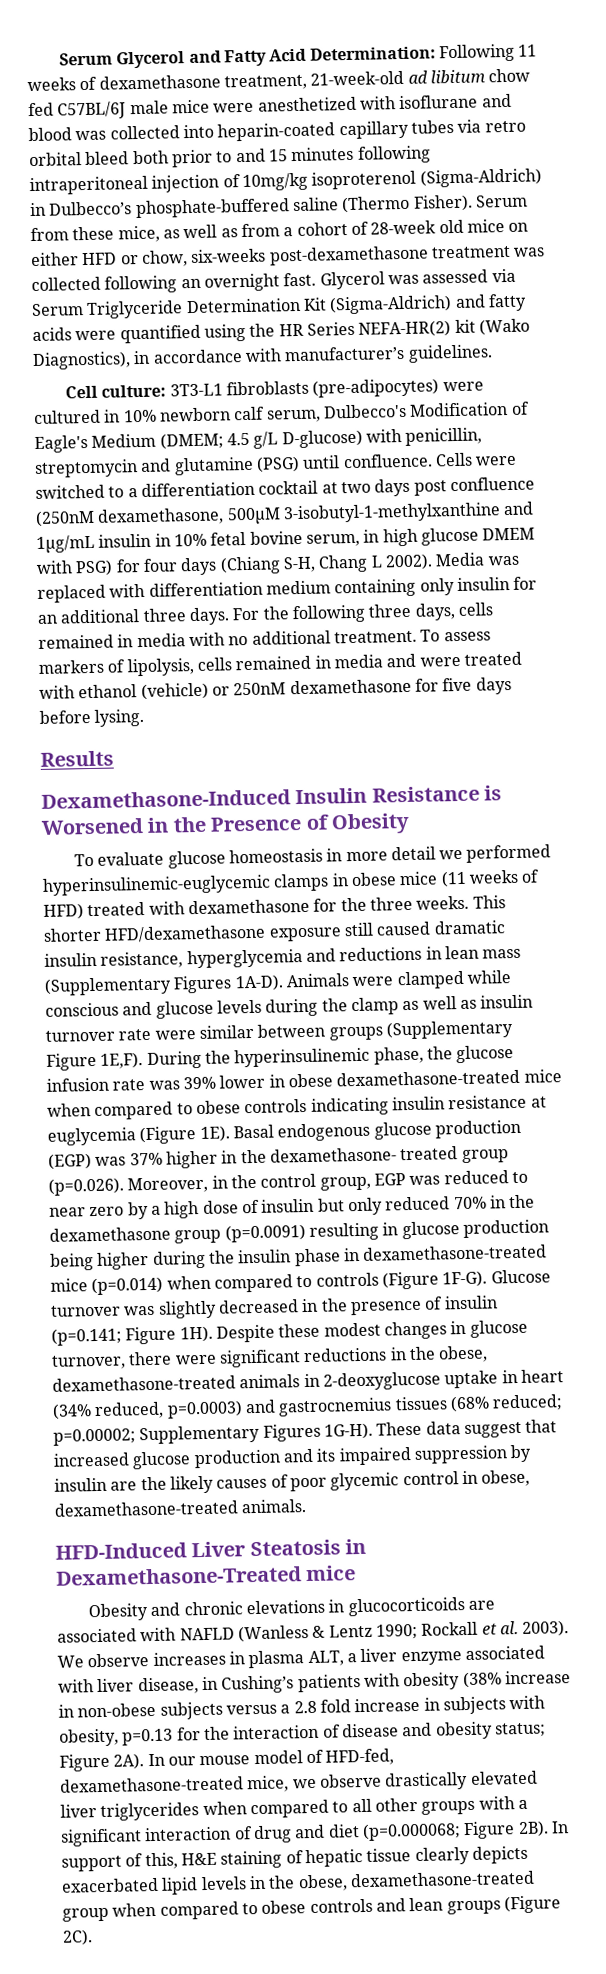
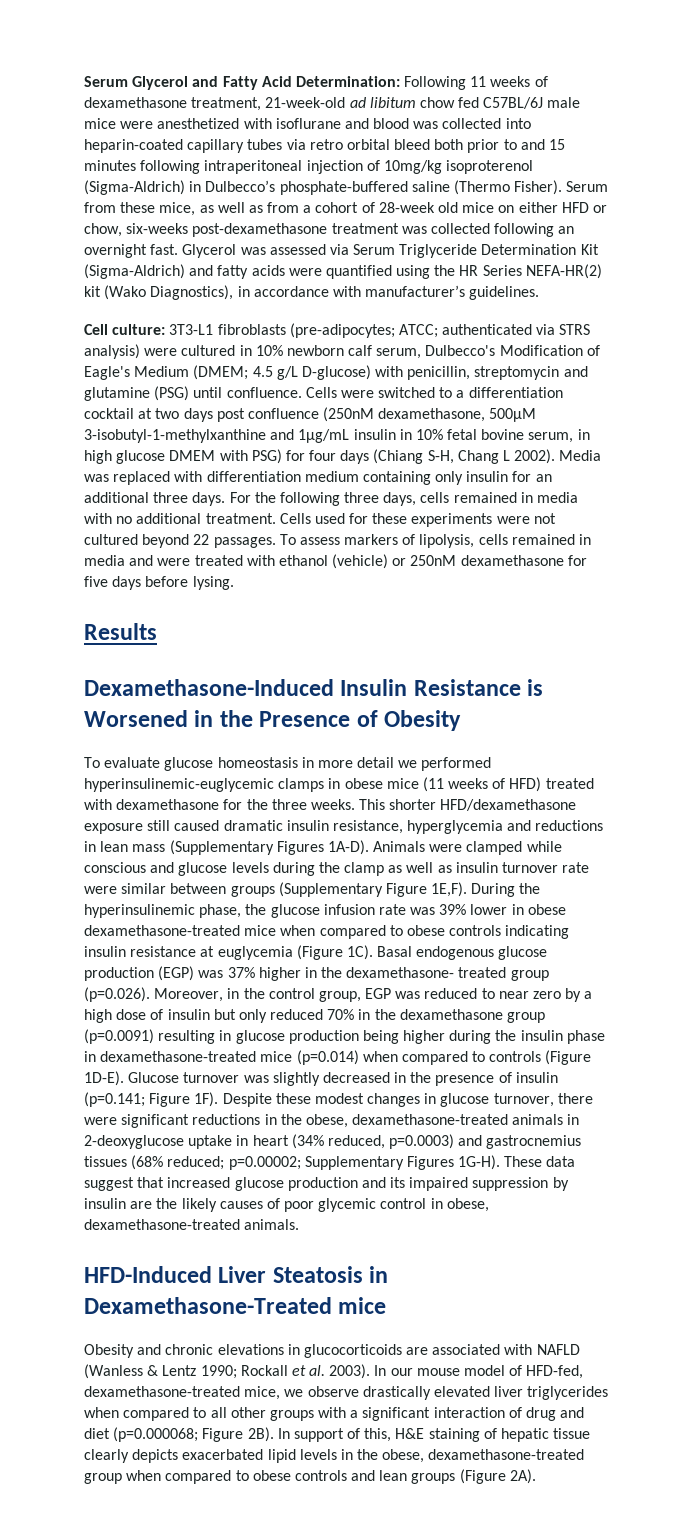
[312,378,440,398] (pre-adipocytes) -> [289,323,591,338] [84,344,140,359] (pre-adipocytes; ATCC; authenticated via STRS analysis)
(417, 637) none -> [279,513,556,527] [84,534,276,548] Cells used for these experiments were not cultured beyond 22 passages.
[199,1125,230,1142] 1E). -> [346,945,373,960] 1C).
[442,1270,488,1288] 1F-G). -> [84,1071,124,1086] 1D-E).
[179,1325,213,1343] 1H). -> [194,1092,219,1107] 1F).
[57,1645,545,1669] [58,1670,571,1695] [58,1695,546,1720] [59,1721,546,1747] [59,1753,145,1772] We observe increases in plasma ALT, a liver enzyme associated with liver disease, in Cushing’s patients with obesity (38% increase in non-obese subjects versus a 2.8 fold increase in subjects with obesity, p=0.13 for the interaction of disease and obesity status; Figure 2A). -> (371, 1371) none
[62,1929,93,1946] 2C). -> [509,1469,536,1484] 2A).

